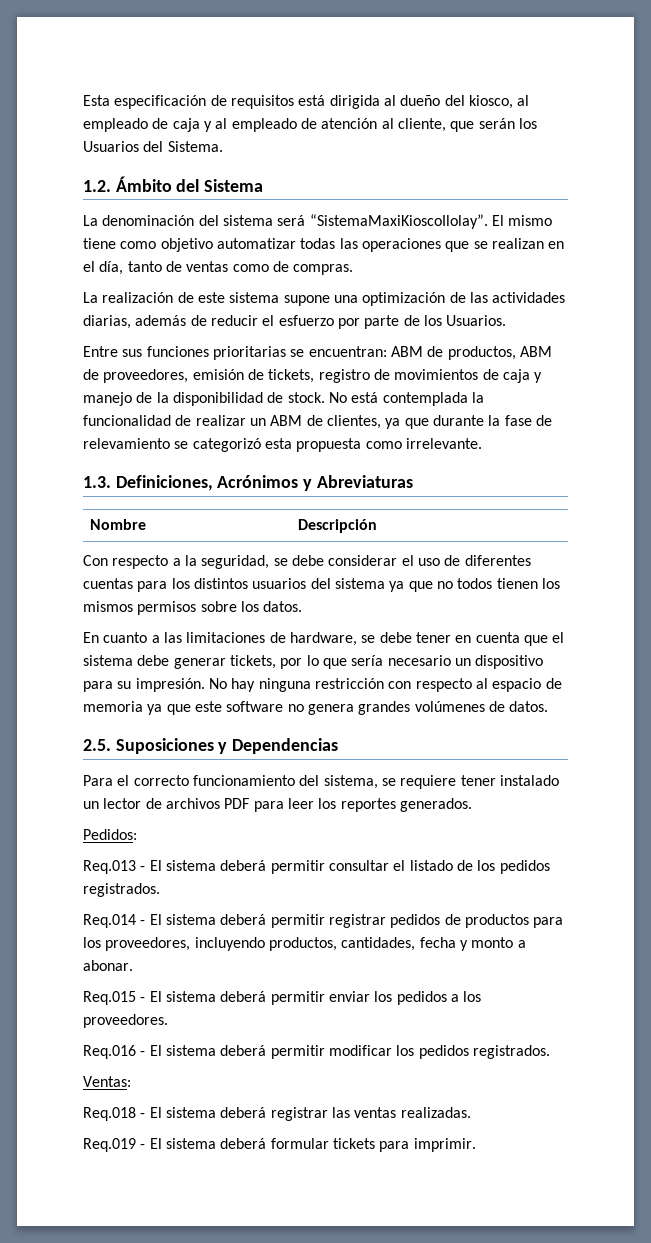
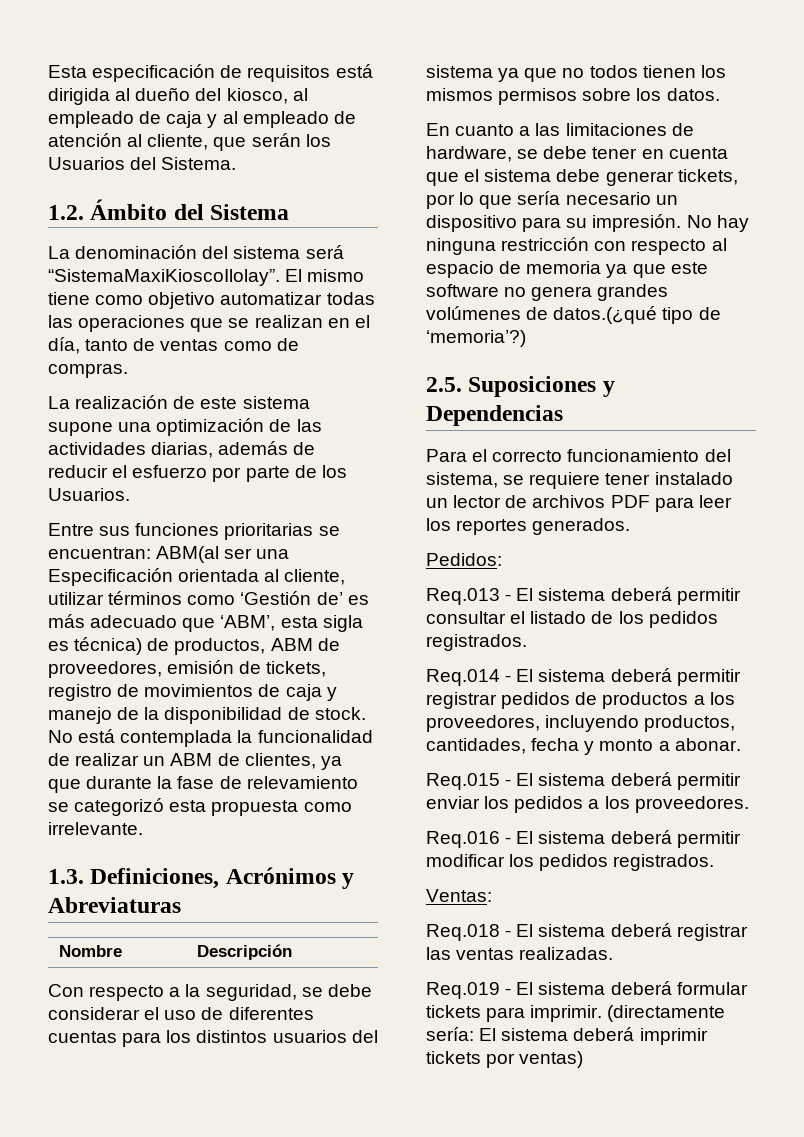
[390,346,423,357] ABM -> [156,546,290,563] [48,568,346,586] [48,591,369,605] [48,614,363,632] [48,637,143,655] ABM(al ser una Especificación orientada al cliente, utilizar términos como ‘Gestión de’ es más adecuado que ‘ABM’, esta sigla es técnica)
[509,701,549,712] datos. -> [553,306,721,324] [426,330,526,347] datos.(¿qué tipo de ‘memoria’?)
[533,917,564,928] para -> [693,695,705,705] a
(476, 1145) none -> [607,1005,726,1022] [426,1027,708,1045] [426,1051,584,1068] (directamente sería: El sistema deberá imprimir tickets por ventas)

